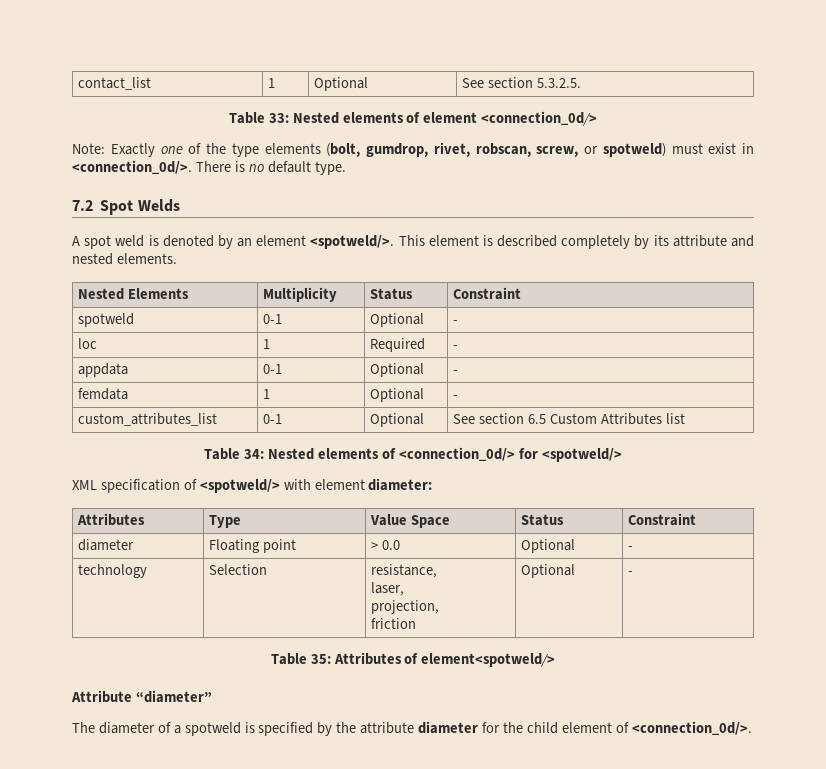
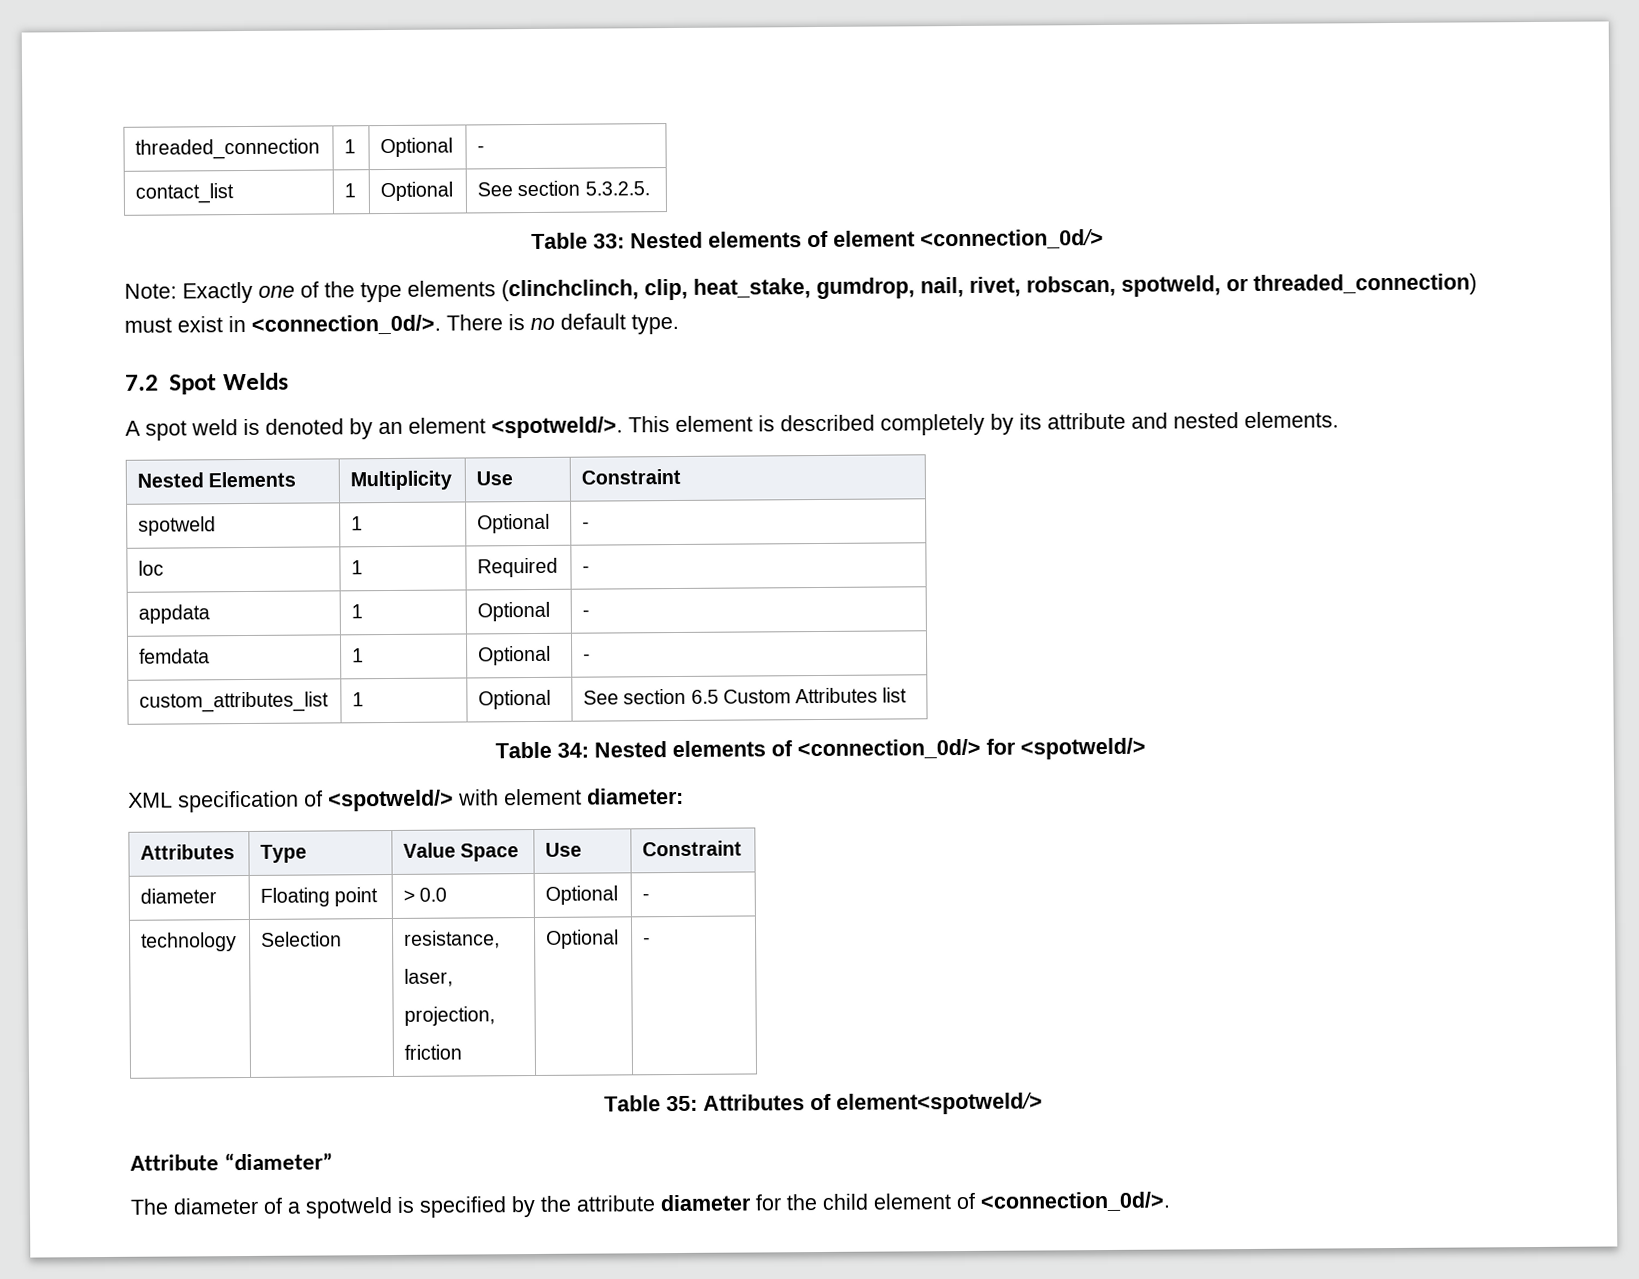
(78, 83) none -> [135,138,321,160] [344,139,357,154] [380,137,454,158] [477,145,486,153] threaded_connection | 1 | Optional | - //
[326,142,666,157] (bolt, gumdrop, rivet, robscan, screw, or spotweld) -> [501,273,1477,302] (clinchclinch, clip, heat_stake, gumdrop, nail, rivet, robscan, spotweld, or threaded_connection)
[370,288,414,300] Status -> [476,471,514,486] Use
[263,314,283,324] 0-1 -> [351,516,364,531] 1
[263,364,283,374] 0-1 -> [351,604,364,619] 1
[263,414,283,424] 0-1 -> [352,692,365,707] 1
[521,514,565,526] Status -> [545,842,583,857] Use

